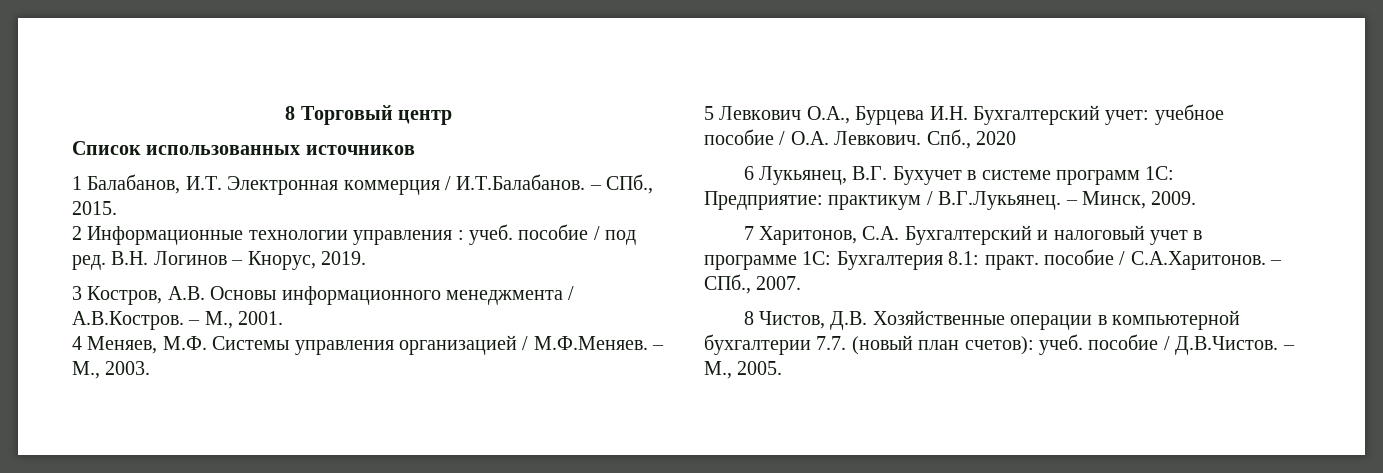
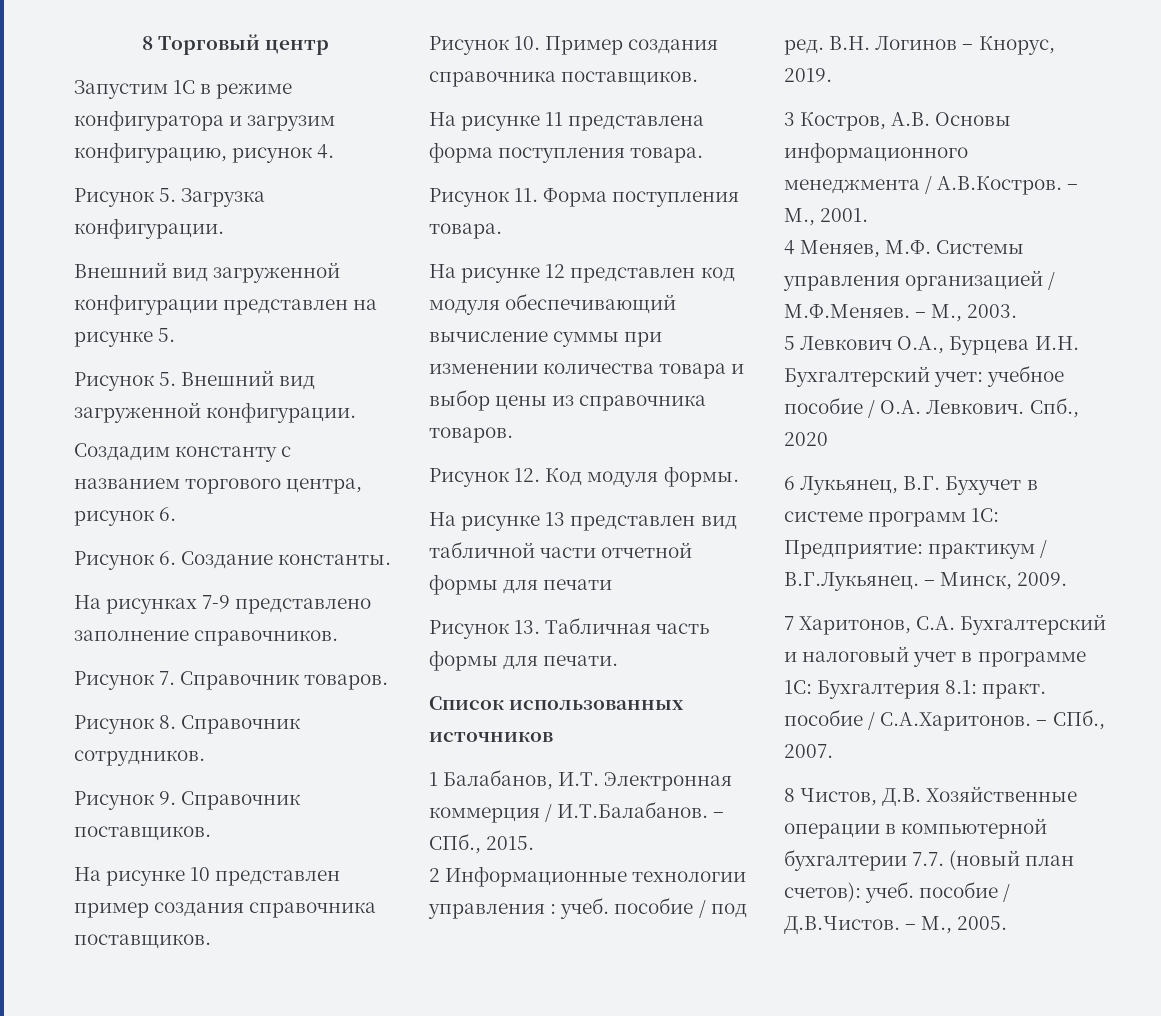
(452, 117) none -> [74,80,293,99] [74,110,336,131] [74,142,335,163] [74,188,266,207] [74,218,224,239] [74,262,341,283] [74,294,378,315] [74,328,176,347] [74,370,316,391] [74,402,357,423] [74,443,292,462] [74,478,363,494] [74,507,177,526] [74,551,392,570] [74,595,372,614] [74,630,339,646] [74,671,389,690] [74,715,302,734] [74,750,205,766] [74,791,302,810] [74,826,211,841] [74,867,341,886] [74,902,377,918] [74,934,211,949] [429,36,719,55] [429,71,699,87] [429,112,705,131] [429,142,704,163] [429,188,740,207] [429,223,502,239] [429,264,735,283] [429,293,677,315] [429,331,663,347] [429,363,745,379] [429,389,707,411] [429,427,513,443] [429,466,739,487] [429,512,737,531] [429,541,693,558] [429,574,613,595] [429,617,710,639] [429,650,619,671] // Запустим 1С в режиме конфигуратора и загрузим конфигурацию, рисунок 4. // Рисунок 5. Загрузка конфигурации. // Внешний вид загруженной конфигурации представлен на рисунке 5. // Рисунок 5. Внешний вид загруженной конфигурации. // Создадим константу с названием торгового центра, рисунок 6. // Рисунок 6. Создание константы. // На рисунках 7-9 представлено заполнение справочников. // Рисунок 7. Справочник товаров. // Рисунок 8. Справочник сотрудников. // Рисунок 9. Справочник поставщиков. // На рисунке 10 представлен пример создания справочника поставщиков. // Рисунок 10. Пример создания справочника поставщиков. // На рисунке 11 представлена форма поступления товара. // Рисунок 11. Форма поступления товара. // На рисунке 12 представлен код модуля обеспечивающий вычисление суммы при изменении количества товара и выбор цены из справочника товаров. // Рисунок 12. Код модуля формы. // На рисунке 13 представлен вид табличной части отчетной формы для печати // Рисунок 13. Табличная часть формы для печати.

